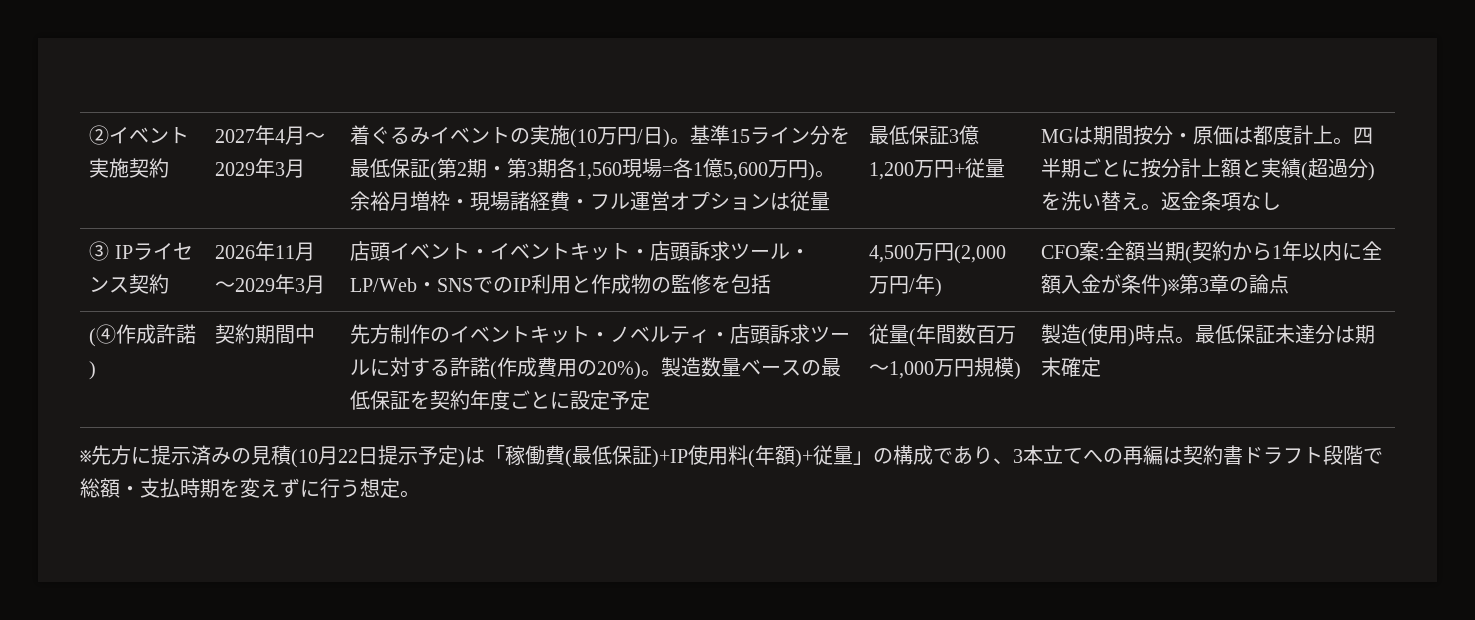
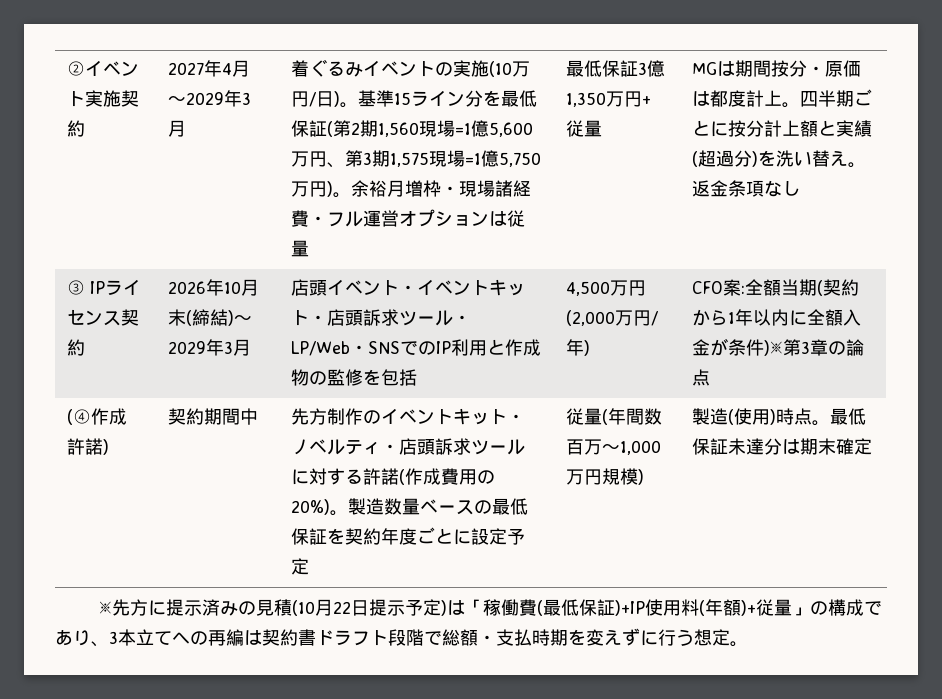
[487,158,769,180] ・第3期各1,560現場=各1億5,600 -> [378,120,534,137] [291,150,542,168] 1,560現場=1億5,600万円、第3期1,575現場=1億5,750
[869,162,915,180] 1,200 -> [566,92,607,107] 1,350
[275,242,316,261] 11月 -> [224,279,260,296] [168,309,235,326] 10月末(締結)

